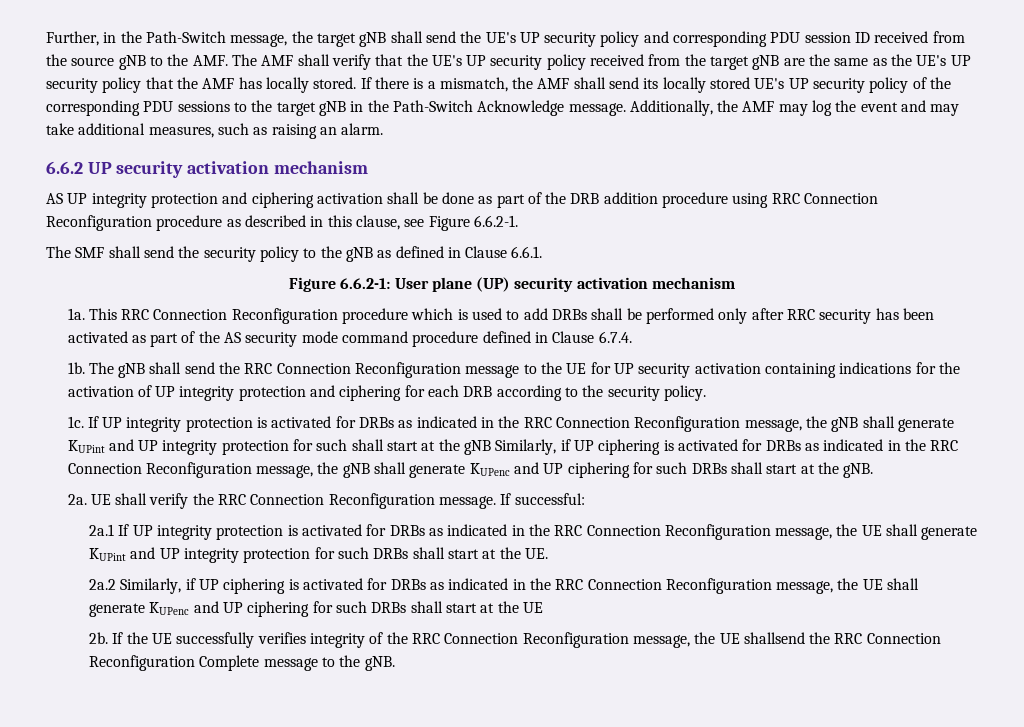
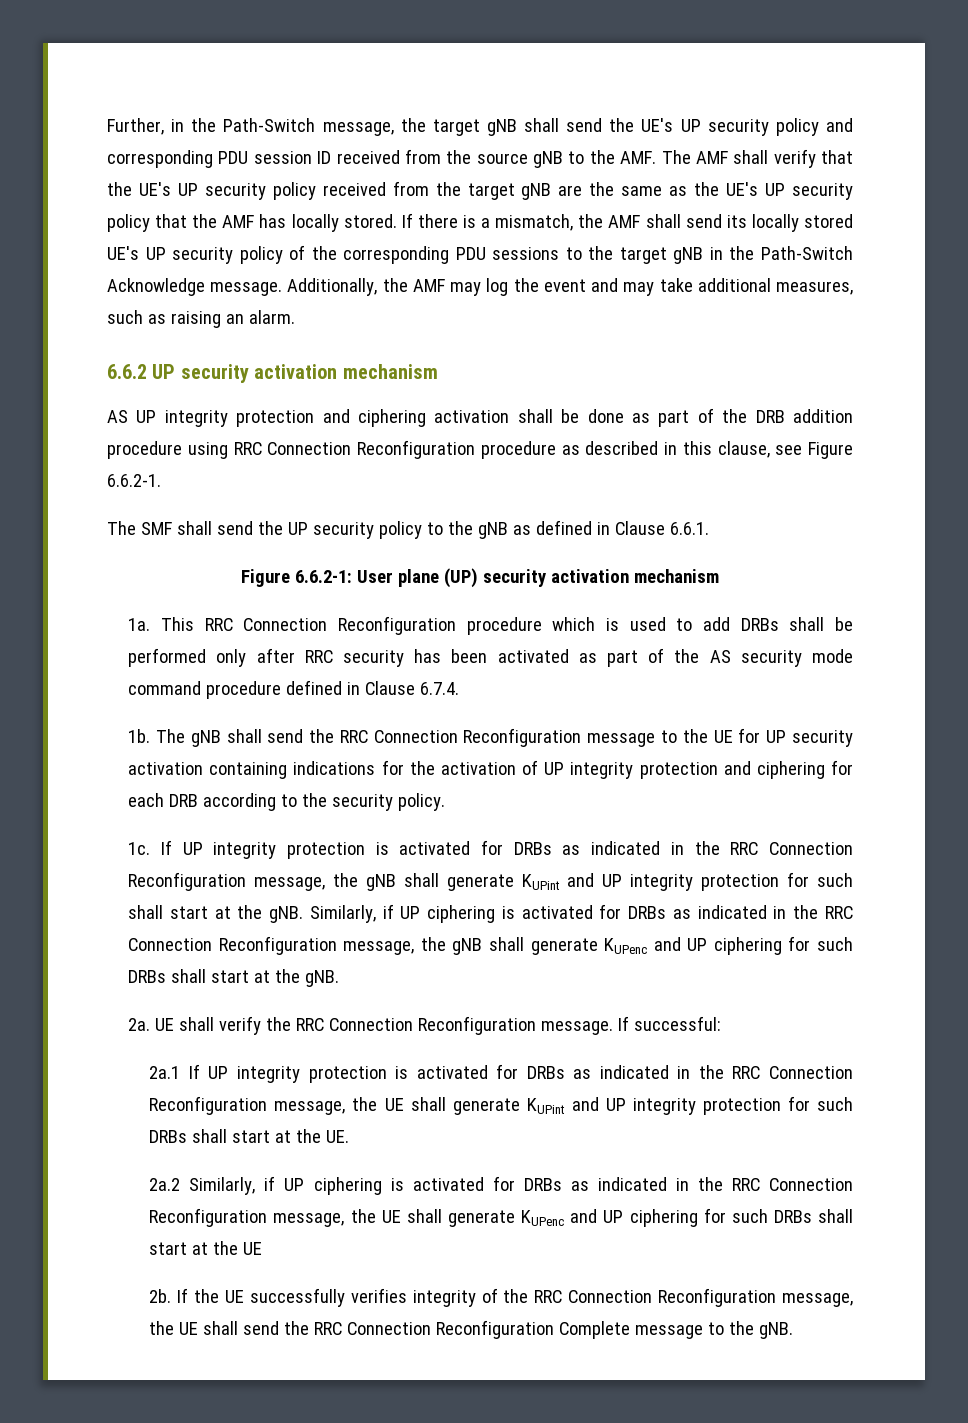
(200, 252) none -> [287,522,308,535] UP
[464,440,492,455] gNB -> [269,906,304,923] gNB.
[743,632,805,644] shallsend -> [203,1321,280,1335] shall send

